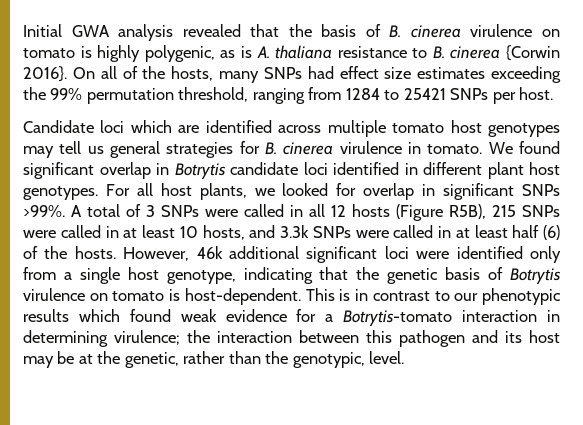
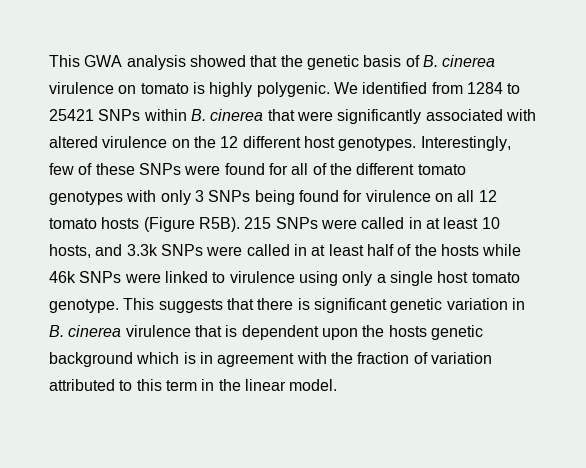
[23,24,62,37] Initial -> [49,55,80,67] This
[182,24,312,37] revealed that the -> [189,55,359,70] showed that the genetic
[144,45,560,62] [23,66,561,83] [23,87,305,104] polygenic, as is A. thaliana resistance to B. cinerea {Corwin 2016}. On all of the hosts, many SNPs had effect size estimates exceeding the 99% permutation threshold, ranging -> [256,82,428,97] polygenic. We identified
[492,87,554,104] [23,120,560,137] [23,141,560,158] [23,162,560,179] [23,183,561,200] [23,204,303,217] per host. // Candidate loci which are identified across multiple tomato host genotypes may tell us general strategies for B. cinerea virulence in tomato. We found significant overlap in Botrytis candidate loci identified in different plant host genotypes. For all host plants, we looked for overlap in significant SNPs >99%. A total of 3 SNPs were called in -> [143,109,536,124] [49,136,511,151] [49,163,466,175] [49,190,453,205] within B. cinerea that were significantly associated with altered virulence on the 12 different host genotypes. Interestingly, few of these SNPs were found for all of the different tomato genotypes with only 3 SNPs being found for virulence on
(346, 211) none -> [49,218,97,229] tomato
[449,204,486,219] R5B), -> [198,217,240,232] R5B).
[543,225,560,240] [23,246,561,263] [23,267,562,284] [23,288,562,305] [23,309,561,326] [23,330,560,347] [23,351,405,368] (6) of the hosts. However, 46k additional significant loci were identified only from a single host genotype, indicating that the genetic basis of Botrytis virulence on tomato is host-dependent. This is in contrast to our phenotypic results which found weak evidence for a Botrytis-tomato interaction in determining virulence; the interaction between this pathogen and its host may be at the genetic, rather than the genotypic, level. -> [397,244,522,256] [49,271,520,286] [49,298,525,313] [49,325,483,340] [49,352,492,367] [49,379,338,391] of the hosts while 46k SNPs were linked to virulence using only a single host tomato genotype. This suggests that there is significant genetic variation in B. cinerea virulence that is dependent upon the hosts genetic background which is in agreement with the fraction of variation attributed to this term in the linear model.

